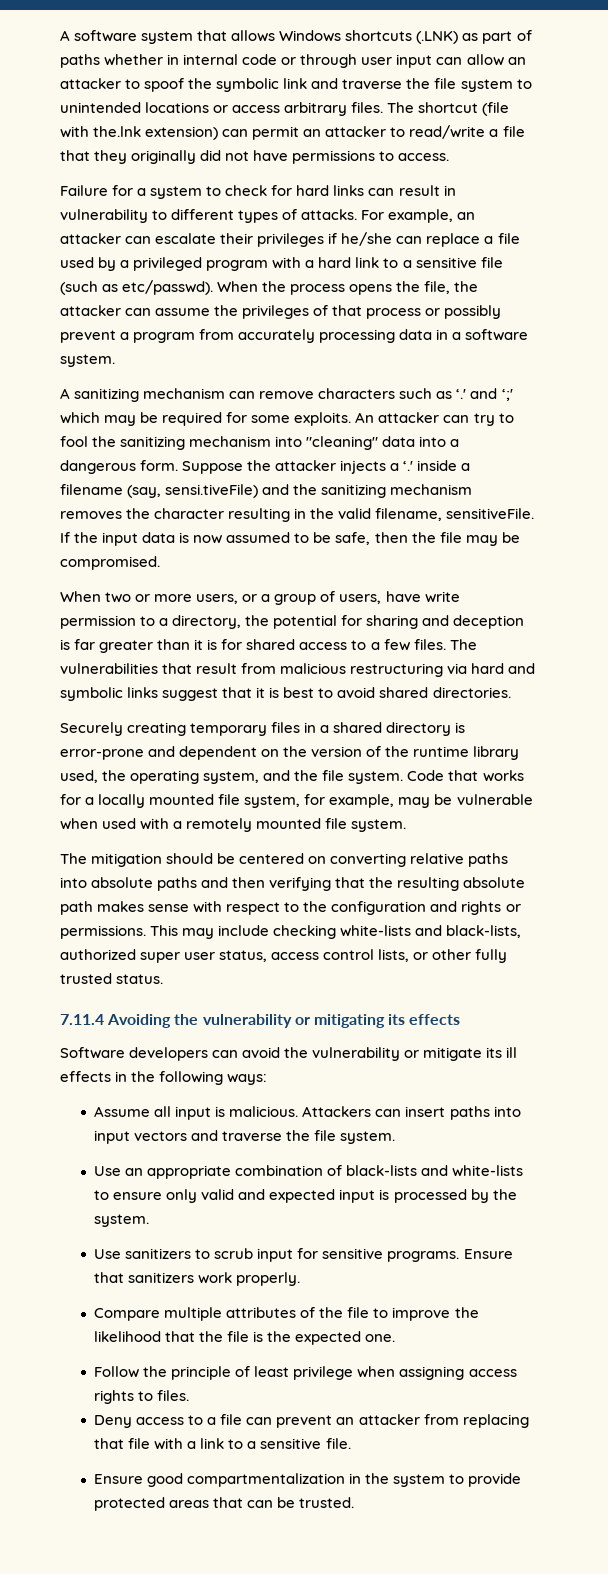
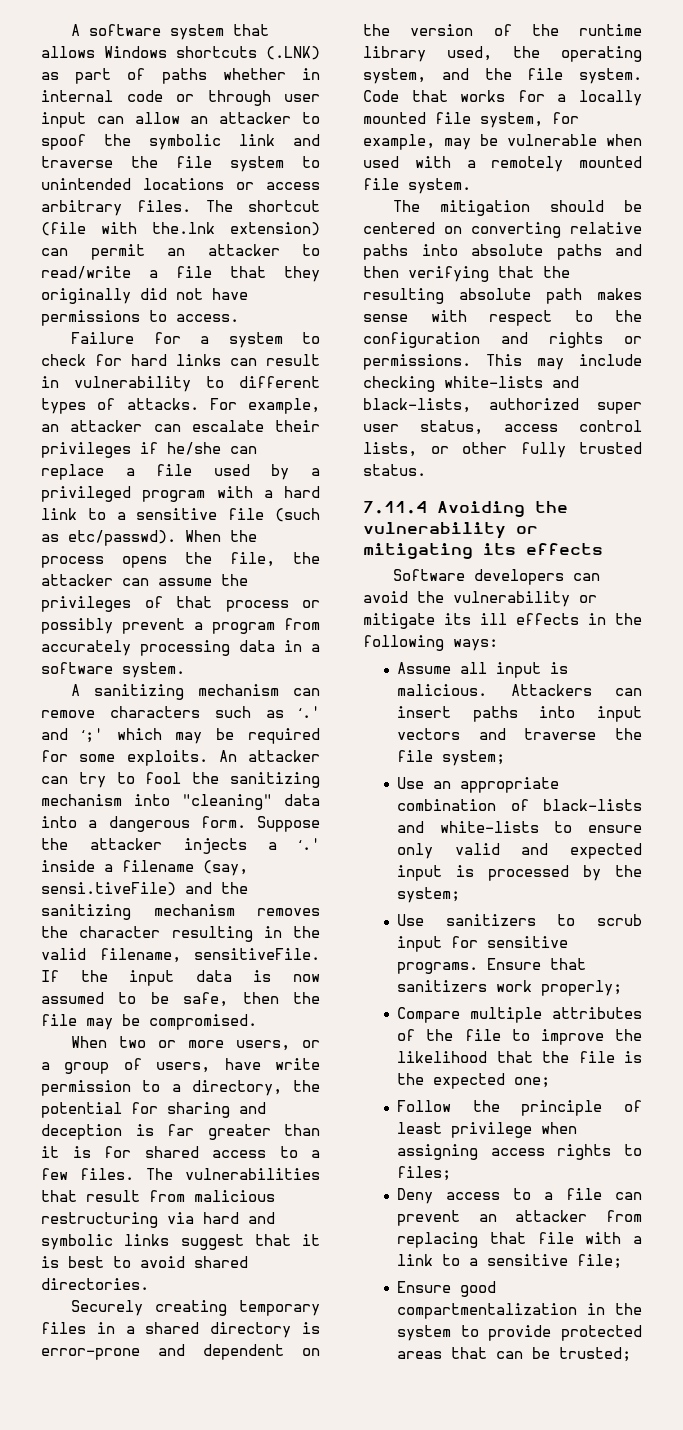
[340,1131,396,1144] system. -> [442,750,506,766] system;
[94,1214,150,1227] system. -> [397,887,461,903] system;
[236,1272,301,1286] properly. -> [541,980,623,996] properly;
[365,1334,396,1342] one. -> [514,1077,551,1088] one;
[157,1390,190,1401] files. -> [397,1166,452,1181] files;
[325,1438,351,1449] file. -> [577,1254,623,1269] file;
[299,1497,355,1508] trusted. -> [559,1347,632,1362] trusted;

